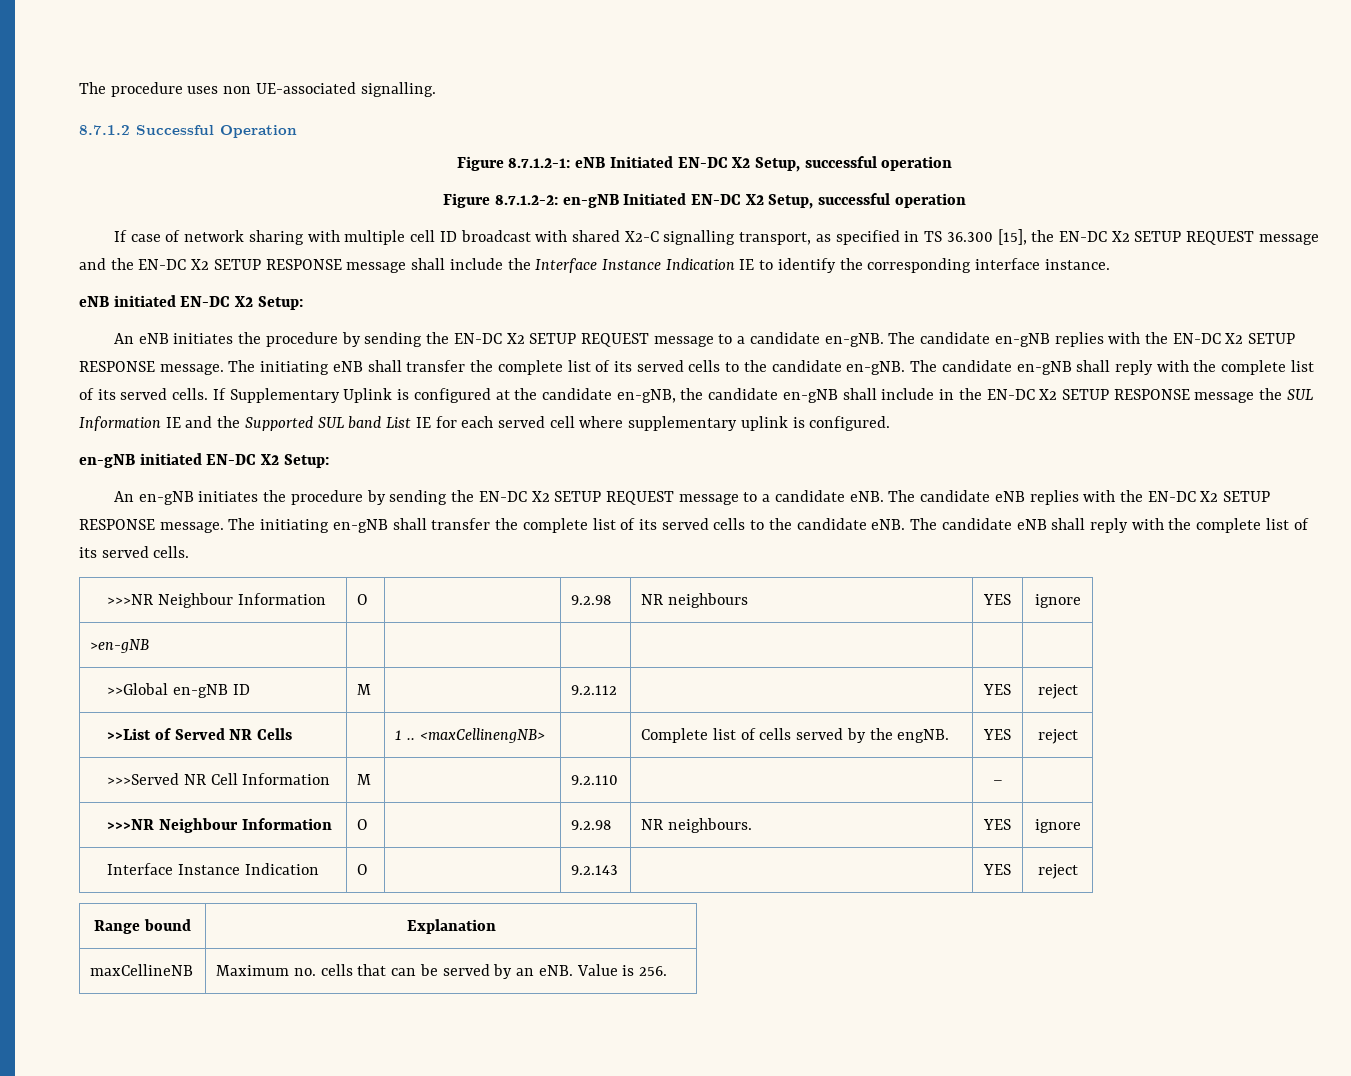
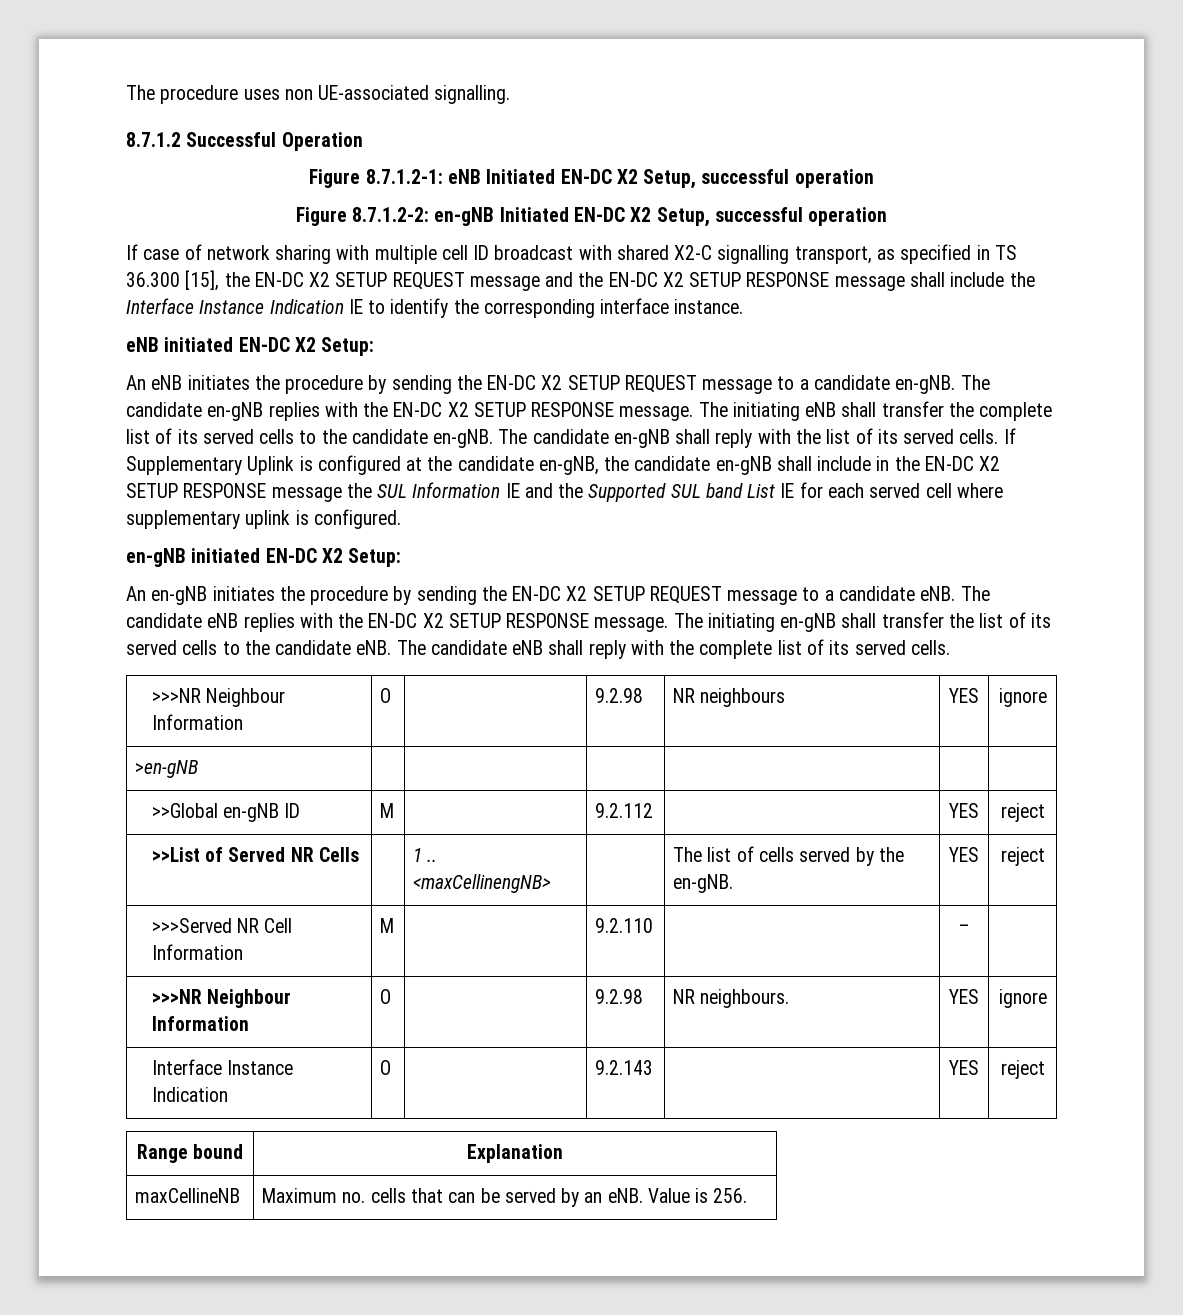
[1221,360,1287,375] complete -> (821, 436) none
[522,518,588,533] complete -> (974, 620) none
[641,728,709,743] Complete -> [673,847,703,862] The
[897,729,950,743] engNB. -> [673,874,734,893] en-gNB.

